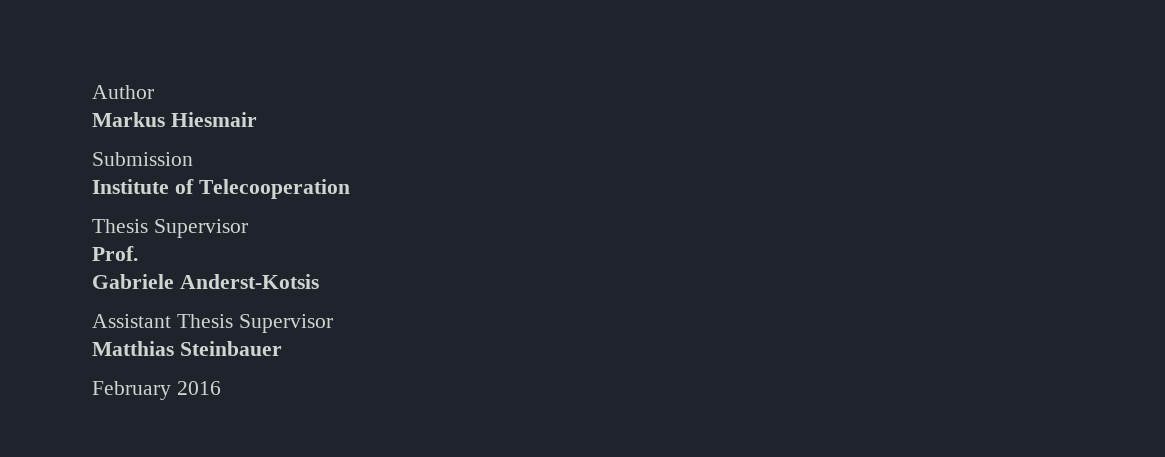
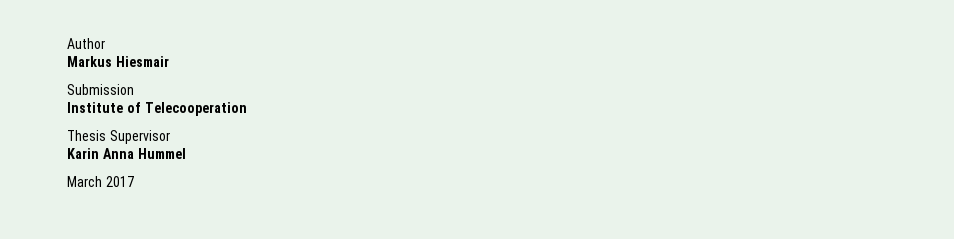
[92,246,138,261] [92,274,319,289] [92,314,333,333] [92,341,282,356] [92,381,221,400] Prof. // Gabriele Anderst-Kotsis // Assistant Thesis Supervisor // Matthias Steinbauer // February 2016 -> [67,148,186,159] [67,176,134,187] Karin Anna Hummel // March 2017

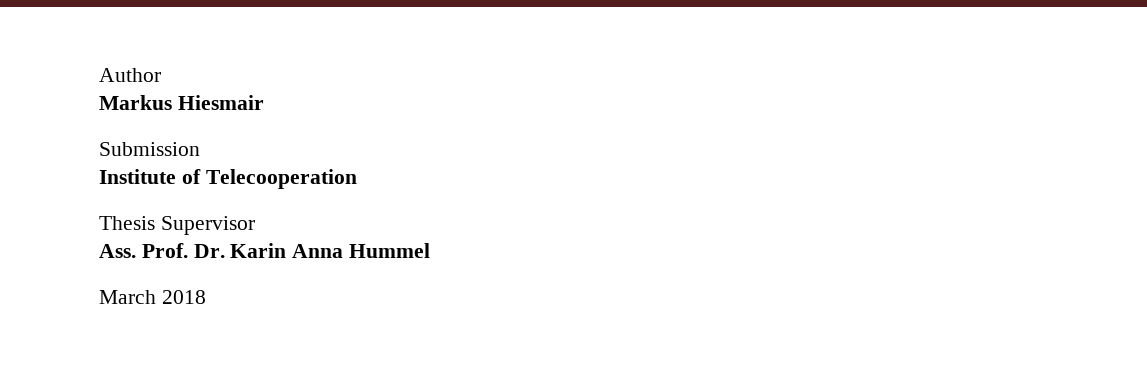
(170, 137) none -> [99,243,225,258] Ass. Prof. Dr.
[105,176,134,187] 2017 -> [161,290,206,304] 2018

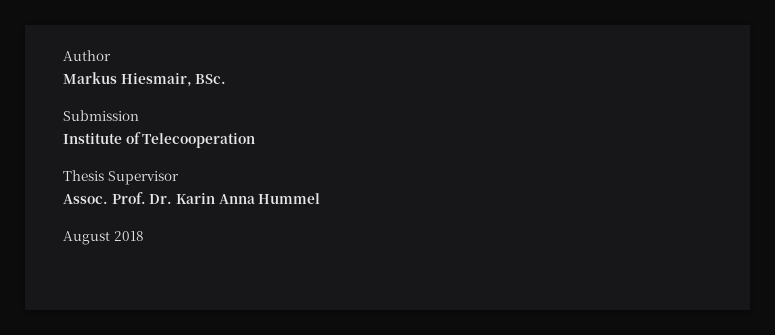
[177,95,264,110] Hiesmair -> [120,73,227,87] Hiesmair, BSc.
[99,244,136,258] Ass. -> [63,194,108,204] Assoc.
[99,290,156,304] March -> [63,231,110,245] August

